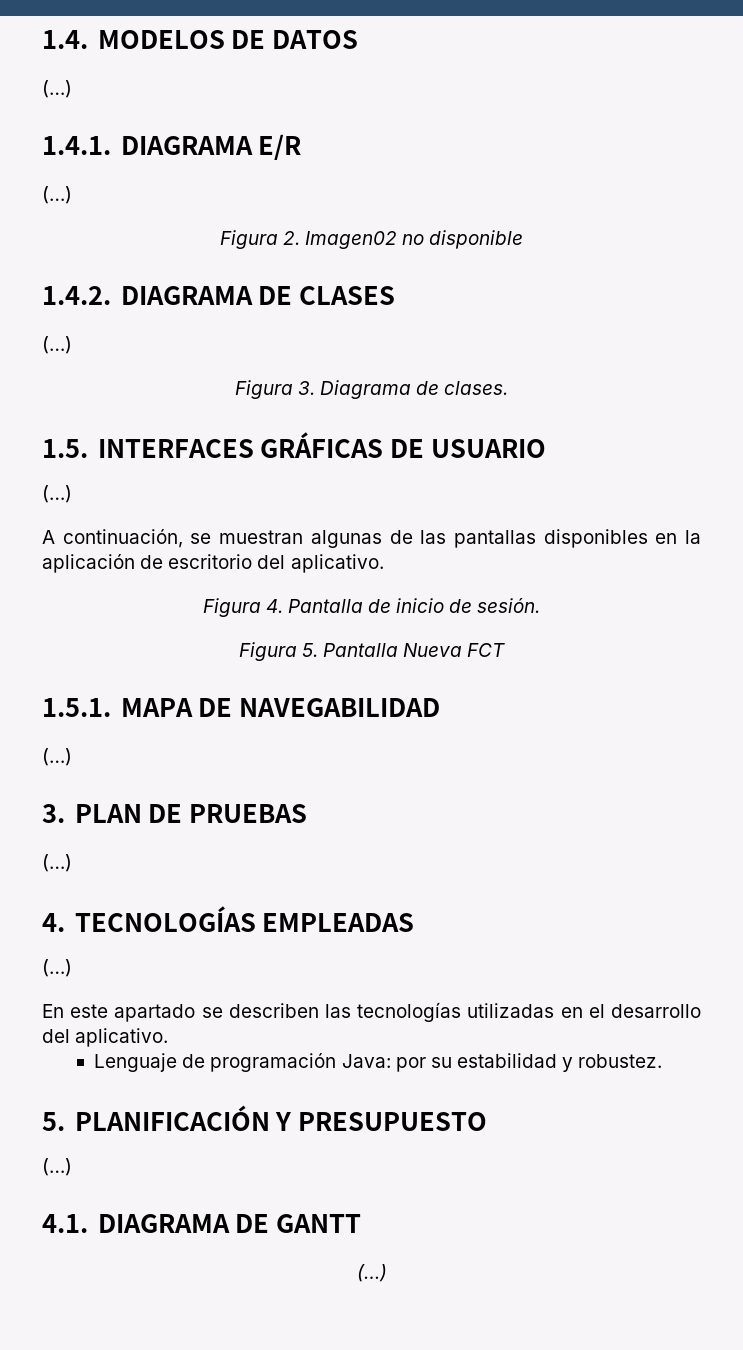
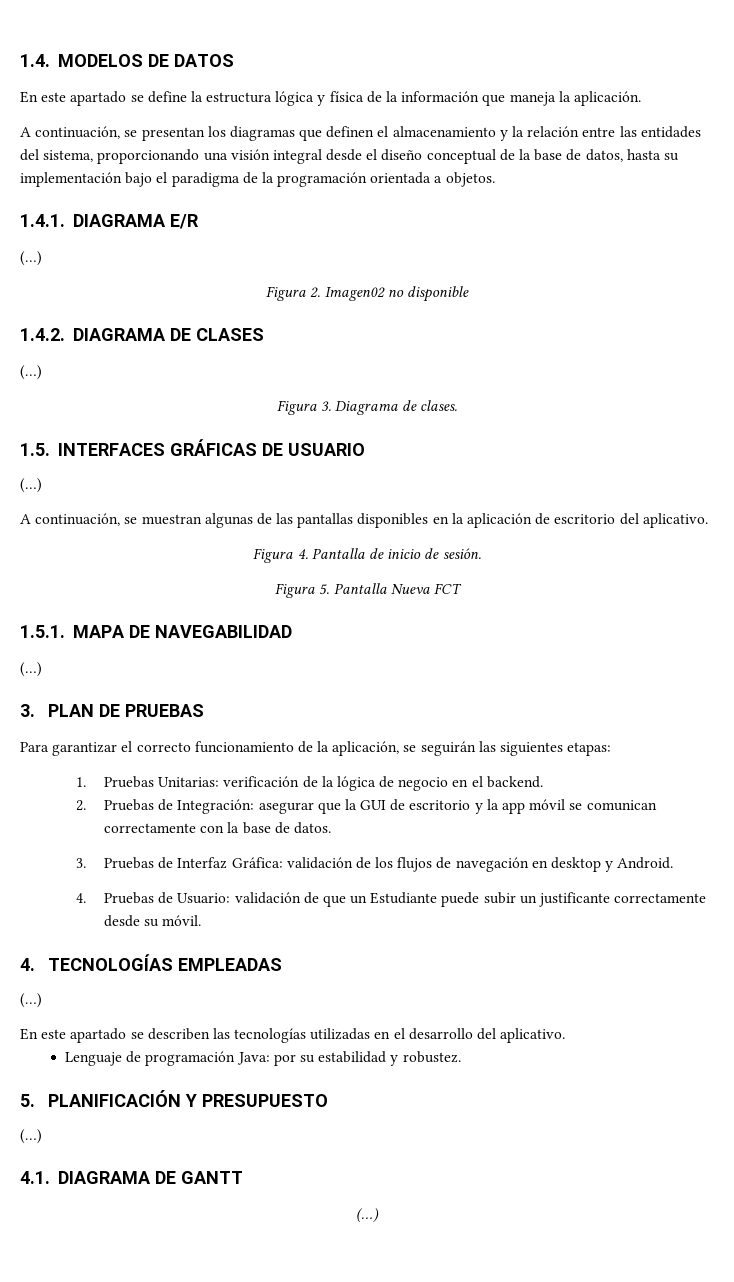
[42,80,72,98] (…) -> [20,91,641,106] [20,126,701,141] [20,149,679,164] [20,172,495,187] En este apartado se define la estructura lógica y física de la información que maneja la aplicación. // A continuación, se presentan los diagramas que definen el almacenamiento y la relación entre las entidades del sistema, proporcionando una visión integral desde el diseño conceptual de la base de datos, hasta su implementación bajo el paradigma de la programación orientada a objetos.
[42,854,72,872] (…) -> [20,741,612,756] [75,776,543,791] [75,799,657,814] [103,822,331,834] [75,857,674,872] [75,892,707,907] [103,915,202,927] Para garantizar el correcto funcionamiento de la aplicación, se seguirán las siguientes etapas: // 1. Pruebas Unitarias: verificación de la lógica de negocio en el backend. // 2. Pruebas de Integración: asegurar que la GUI de escritorio y la app móvil se comunican correctamente con la base de datos. // 3. Pruebas de Interfaz Gráfica: validación de los flujos de navegación en desktop y Android. // 4. Pruebas de Usuario: validación de que un Estudiante puede subir un justificante correctamente desde su móvil.

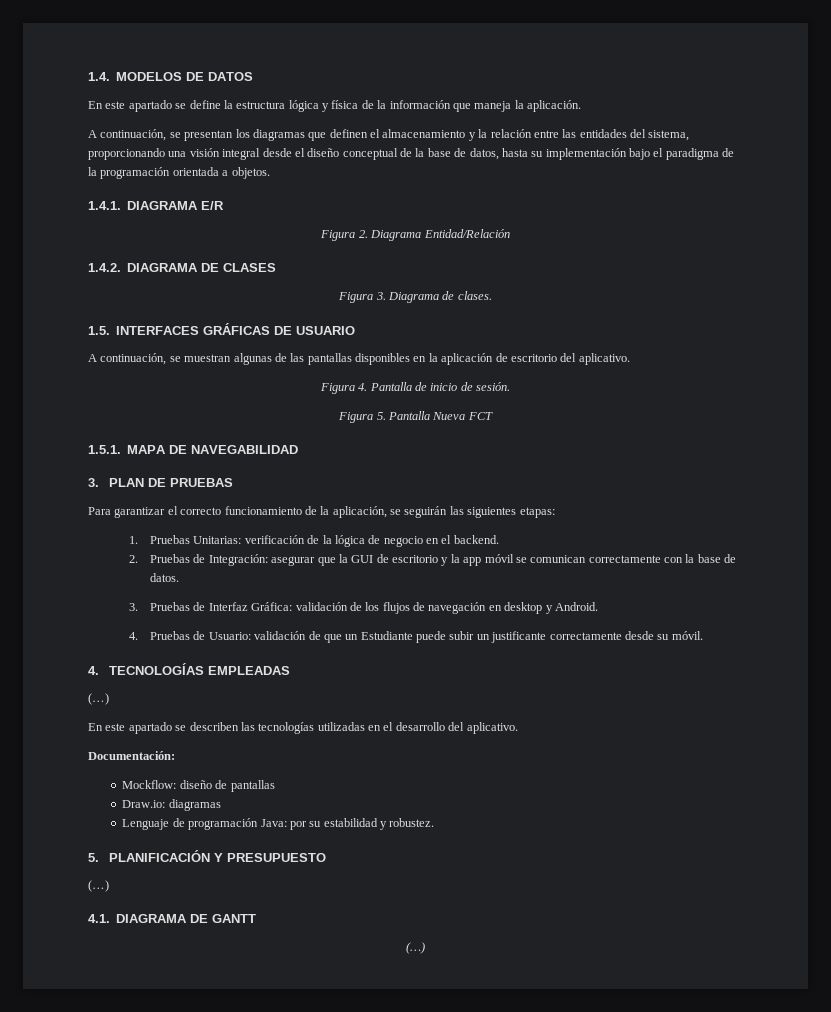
[20,251,42,266] // (…) -> (225, 205) none
[324,286,469,302] Imagen02 no disponible -> [370,229,510,241] Diagrama Entidad/Relación
[20,365,42,380] // (…) -> (277, 267) none
[20,478,42,493] // (…) -> (356, 330) none
[20,662,42,677] // (…) -> (299, 449) none
(566, 1035) none -> [88,751,175,760] [122,780,275,792] [122,799,221,811] // Documentación: // Mockflow: diseño de pantallas // Draw.io: diagramas

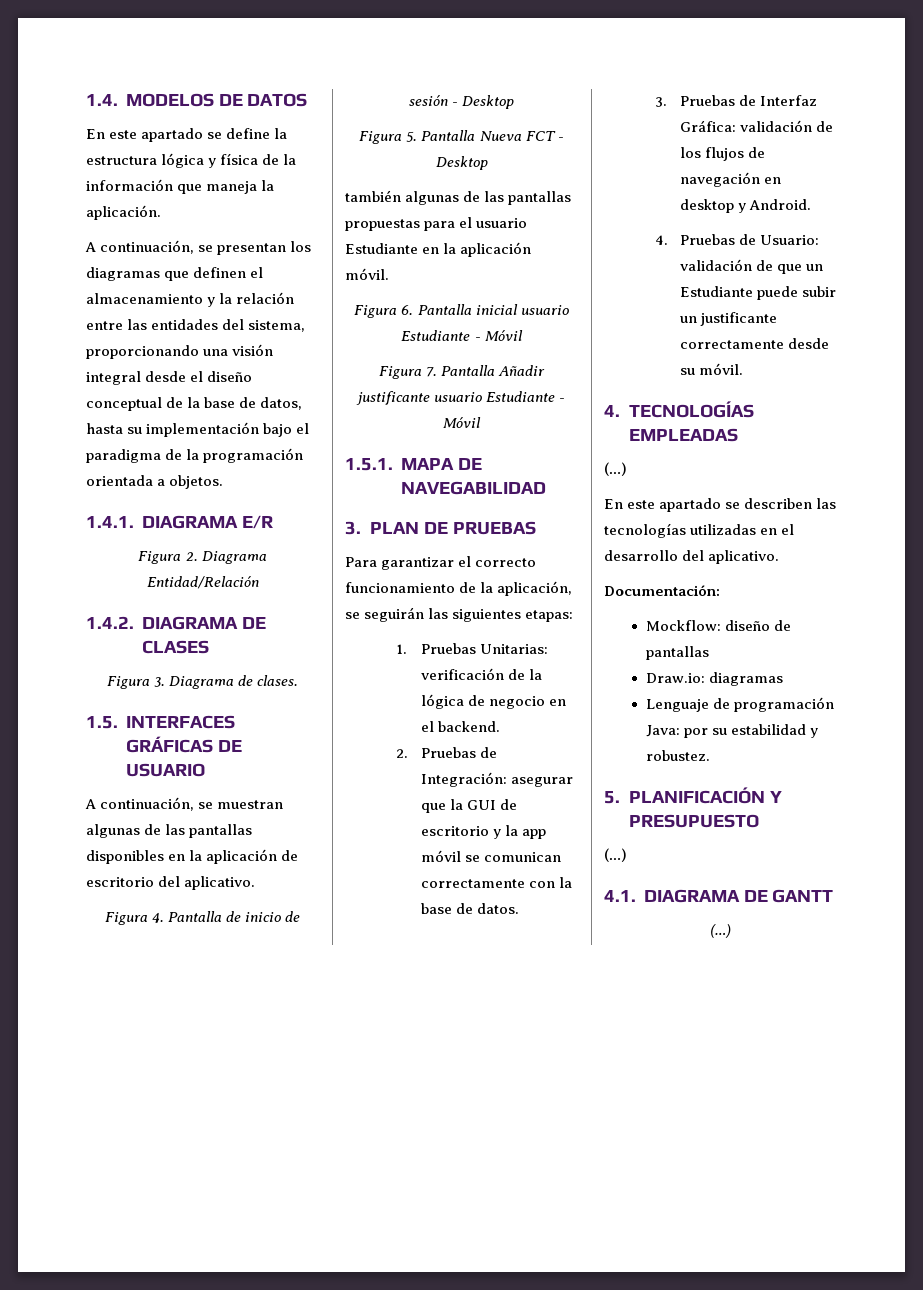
[476,382,511,391] sesión. -> [408,95,515,109] sesión - Desktop
(493, 416) none -> [557,137,564,141] [435,156,488,170] [345,190,572,205] [345,217,528,231] [345,242,532,257] [345,268,389,280] [354,304,569,318] [401,330,523,341] [378,365,546,379] [355,391,566,405] [443,417,481,428] - Desktop // también algunas de las pantallas propuestas para el usuario Estudiante en la aplicación móvil. // Figura 6. Pantalla inicial usuario Estudiante - Móvil // Figura 7. Pantalla Añadir justificante usuario Estudiante - Móvil

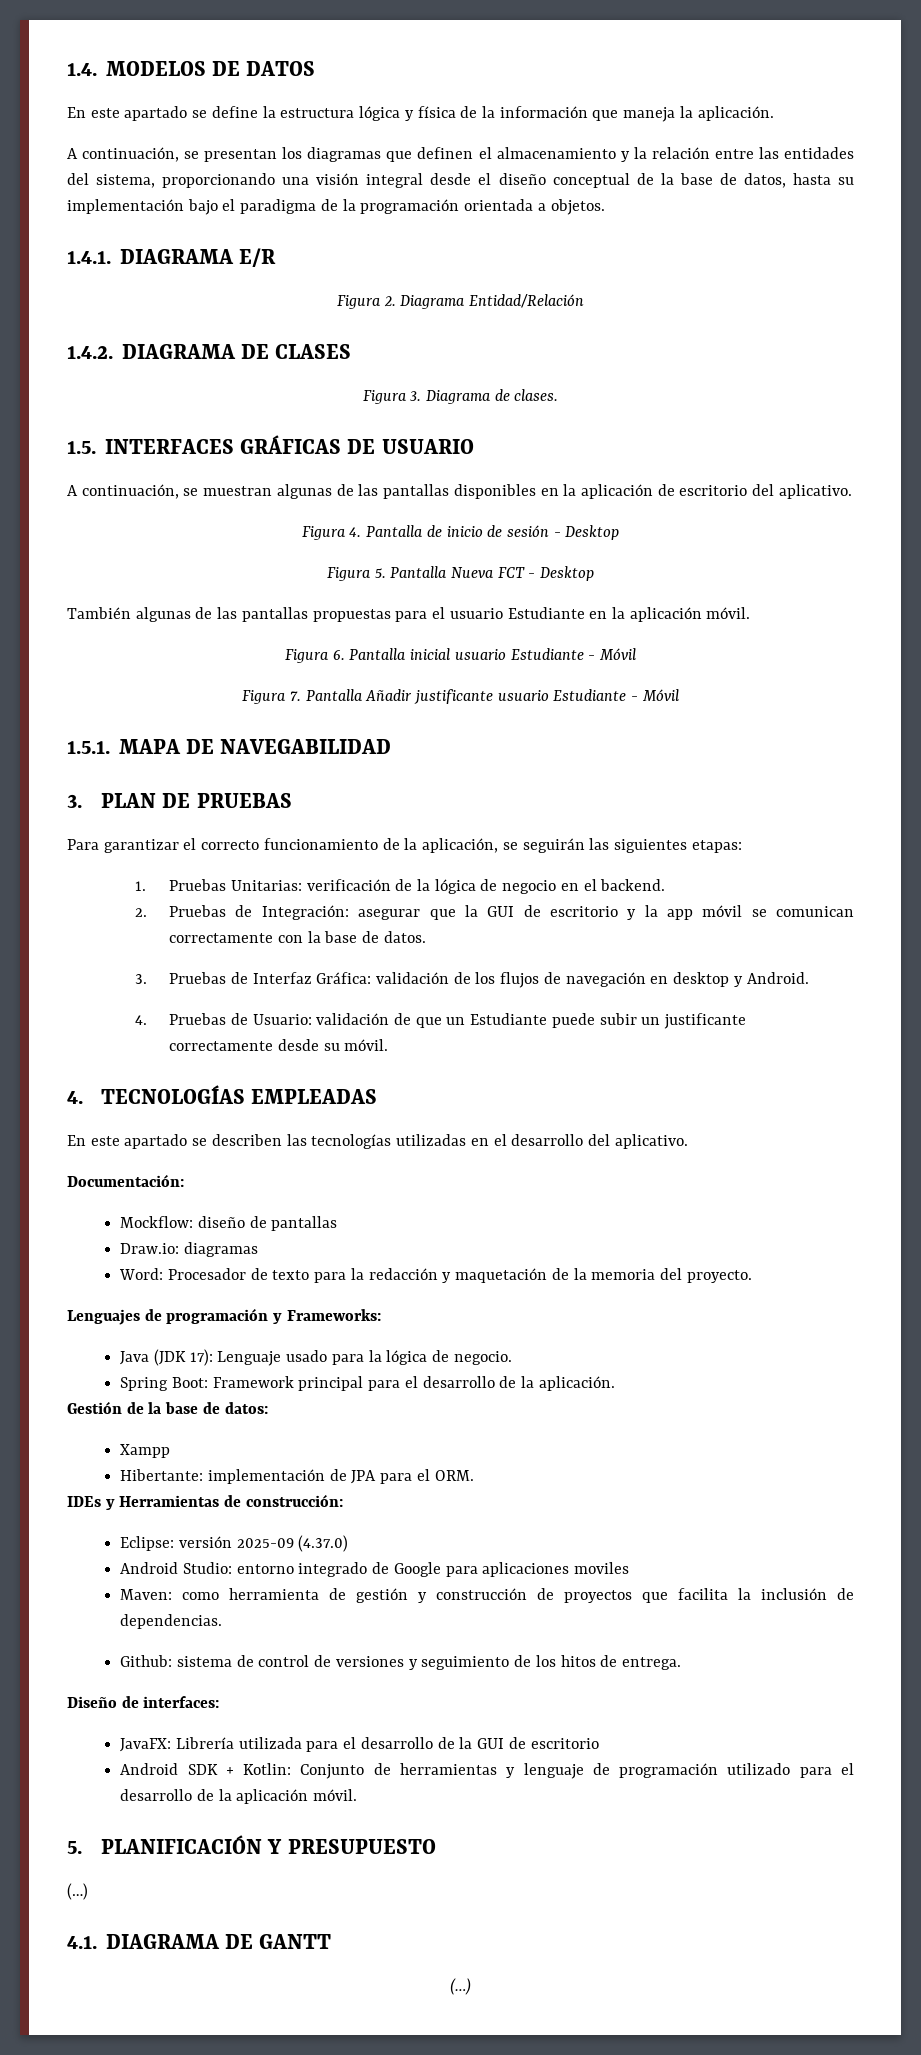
[345,190,401,202] también -> [67,607,131,619] También
[604,462,627,476] // (…) -> (378, 1096) none
[645,697,835,712] [645,724,819,738] [645,750,710,761] Lenguaje de programación Java: por su estabilidad y robustez. -> [119,1268,752,1283] [67,1308,381,1325] [120,1349,512,1366] [120,1376,615,1391] [67,1401,268,1414] [120,1444,171,1458] [120,1469,474,1484] [67,1494,343,1510] [120,1535,349,1552] [120,1562,630,1577] [120,1588,855,1603] [120,1614,223,1629] [120,1655,681,1670] [67,1696,220,1708] [120,1737,599,1752] [120,1763,854,1779] [120,1789,358,1804] Word: Procesador de texto para la redacción y maquetación de la memoria del proyecto. // Lenguajes de programación y Frameworks: // Java (JDK 17): Lenguaje usado para la lógica de negocio. // Spring Boot: Framework principal para el desarrollo de la aplicación. // Gestión de la base de datos: // Xampp // Hibertante: implementación de JPA para el ORM. // IDEs y Herramientas de construcción: // Eclipse: versión 2025-09 (4.37.0) // Android Studio: entorno integrado de Google para aplicaciones moviles // Maven: como herramienta de gestión y construcción de proyectos que facilita la inclusión de dependencias. // Github: sistema de control de versiones y seguimiento de los hitos de entrega. // Diseño de interfaces: // JavaFX: Librería utilizada para el desarrollo de la GUI de escritorio // Android SDK + Kotlin: Conjunto de herramientas y lenguaje de programación utilizado para el desarrollo de la aplicación móvil.

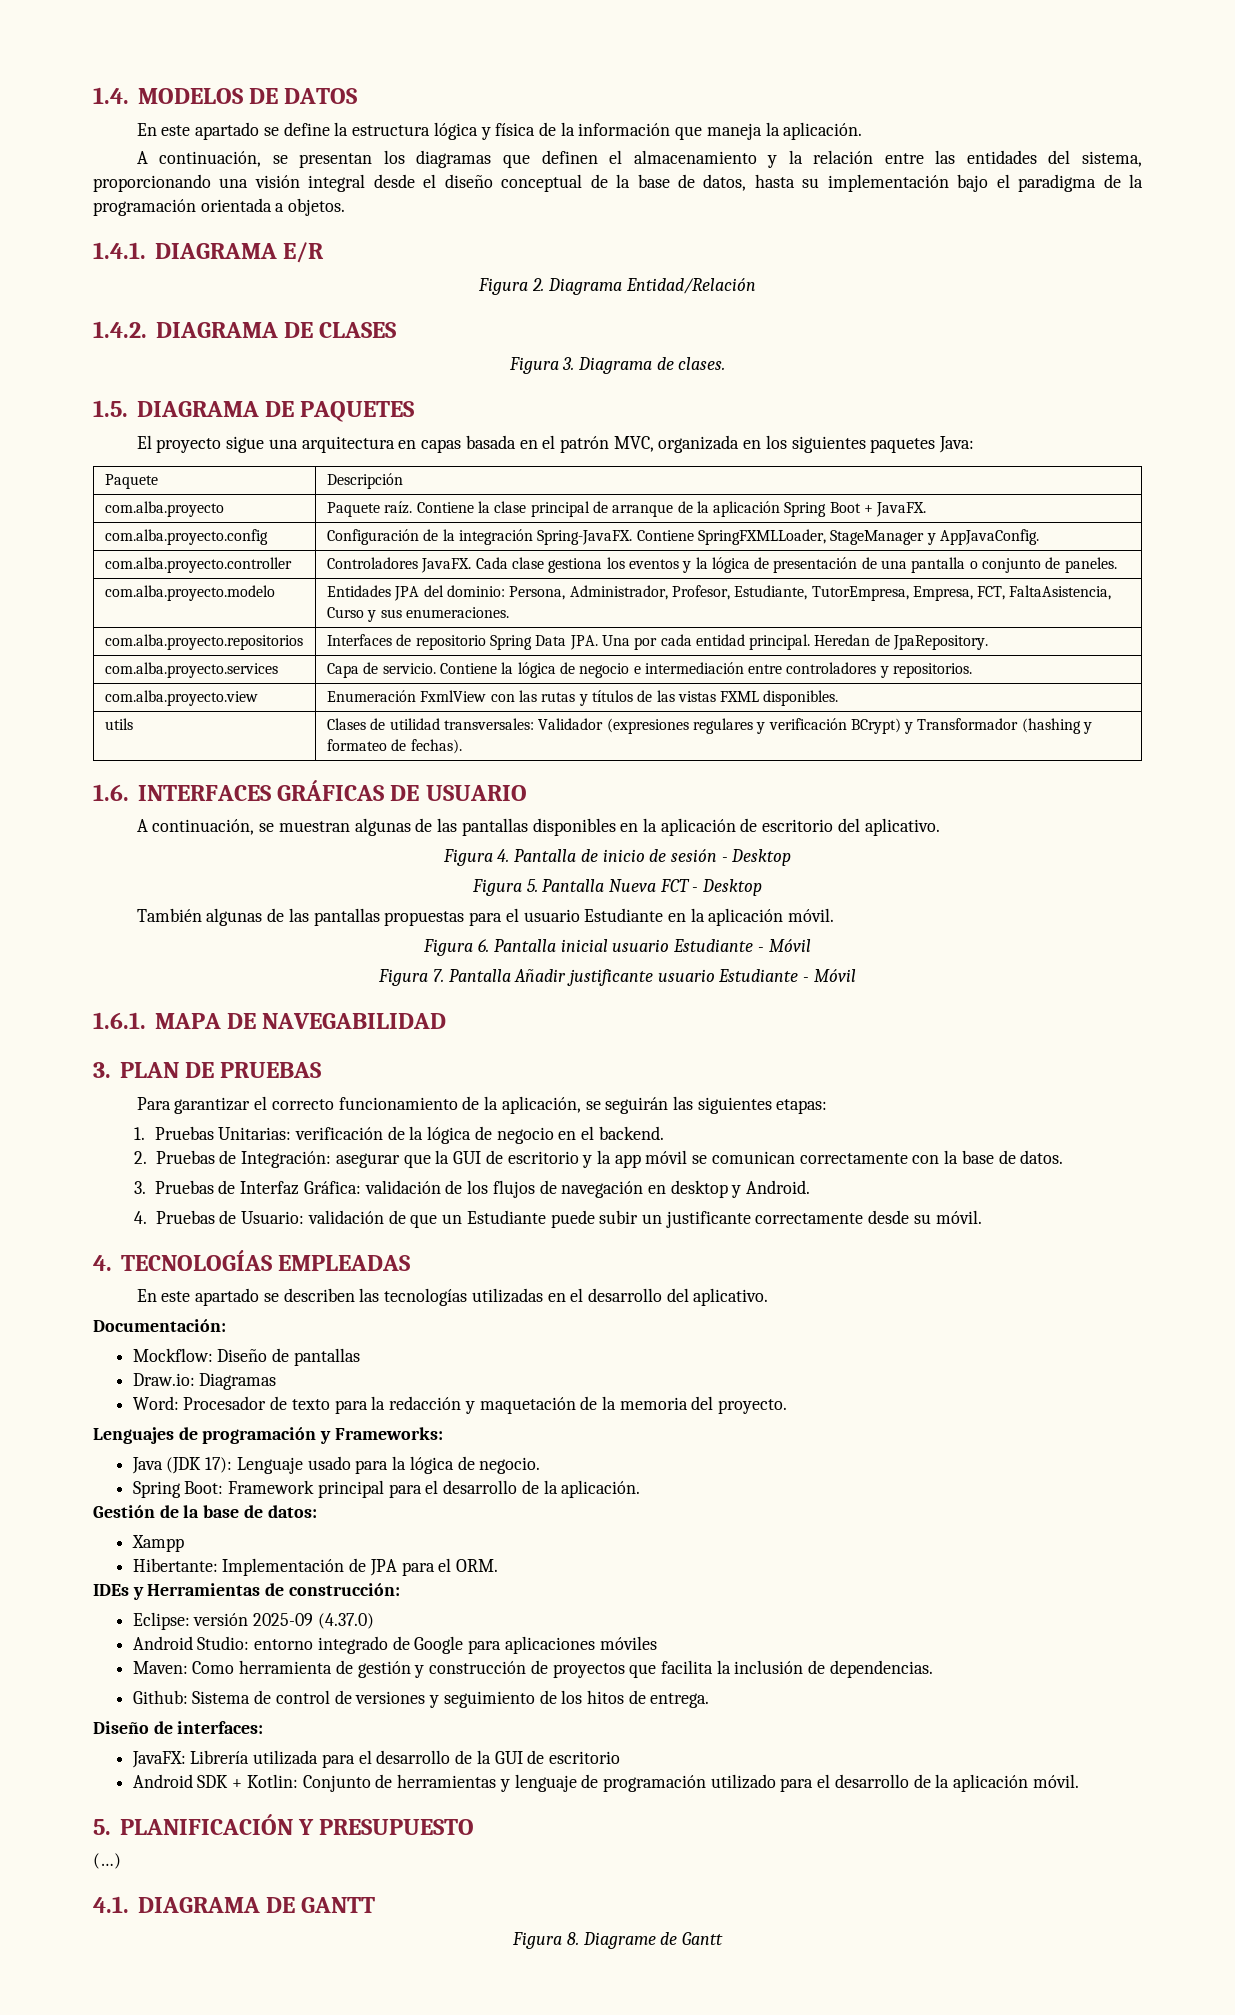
(96, 447) none -> [136,401,415,422] [136,435,975,453] [104,474,158,489] [326,473,403,489] [104,501,224,517] [326,501,927,517] [104,529,268,545] [326,529,1039,545] [104,557,292,573] [326,557,1117,573] [104,585,275,601] [326,585,1112,601] [326,607,509,622] [104,634,303,650] [326,634,989,650] [104,662,278,678] [326,662,973,678] [104,690,258,706] [326,690,839,706] [104,718,133,730] [326,718,1093,734] [326,739,462,754] [93,784,129,801] DIAGRAMA DE PAQUETES // El proyecto sigue una arquitectura en capas basada en el patrón MVC, organizada en los siguientes paquetes Java: // Paquete | Descripción // com.alba.proyecto | Paquete raíz. Contiene la clase principal de arranque de la aplicación Spring Boot + JavaFX. // com.alba.proyecto.config | Configuración de la integración Spring-JavaFX. Contiene SpringFXMLLoader, StageManager y AppJavaConfig. // com.alba.proyecto.controller | Controladores JavaFX. Cada clase gestiona los eventos y la lógica de presentación de una pantalla o conjunto de paneles. // com.alba.proyecto.modelo | Entidades JPA del dominio: Persona, Administrador, Profesor, Estudiante, TutorEmpresa, Empresa, FCT, FaltaAsistencia, Curso y sus enumeraciones. // com.alba.proyecto.repositorios | Interfaces de repositorio Spring Data JPA. Una por cada entidad principal. Heredan de JpaRepository. // com.alba.proyecto.services | Capa de servicio. Contiene la lógica de negocio e intermediación entre controladores y repositorios. // com.alba.proyecto.view | Enumeración FxmlView con las rutas y títulos de las vistas FXML disponibles. // utils | Clases de utilidad transversales: Validador (expresiones regulares y verificación BCrypt) y Transformador (hashing y formateo de fechas). // 1.6.
[67,741,110,754] 1.5.1. -> [93,1012,146,1029] 1.6.1.
[198,1216,246,1228] diseño -> [217,1349,268,1362] Diseño
[184,1242,259,1257] diagramas -> [199,1373,277,1390] Diagramas
[208,1469,326,1484] implementación -> [222,1558,345,1576] Implementación
[574,1562,630,1574] moviles -> [599,1636,657,1650] móviles
[182,1592,220,1600] como -> [192,1661,235,1674] Como
[177,1656,233,1667] sistema -> [192,1691,251,1704] Sistema
[450,1978,471,1995] (…) -> [512,1932,723,1949] Figura 8. Diagrame de Gantt

